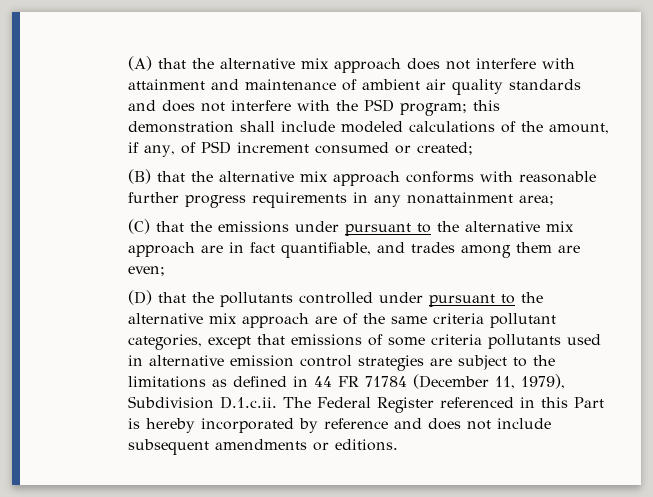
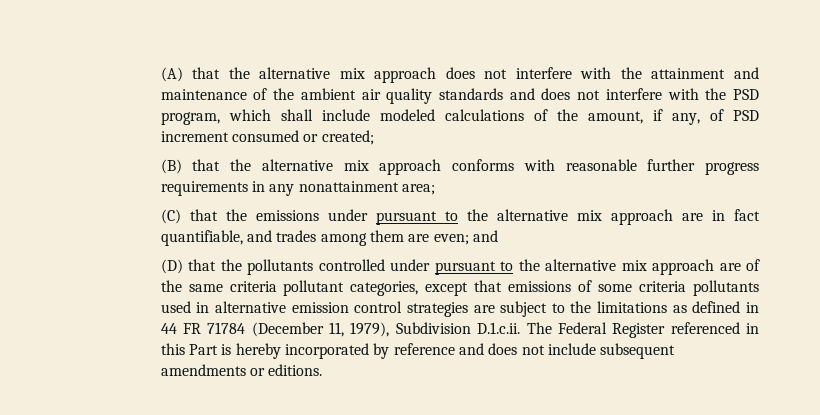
(575, 63) none -> [620,67,642,79] the
(357, 85) none -> [273,88,295,100] the
[399,100,500,116] [127,121,234,133] program; this demonstration -> [160,109,271,125] program, which
(165, 271) none -> [472,230,498,242] and

